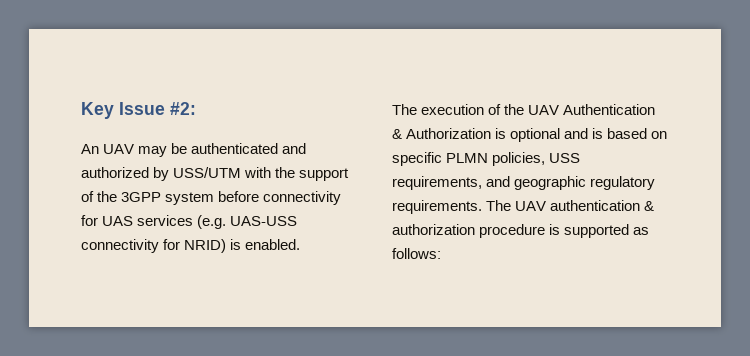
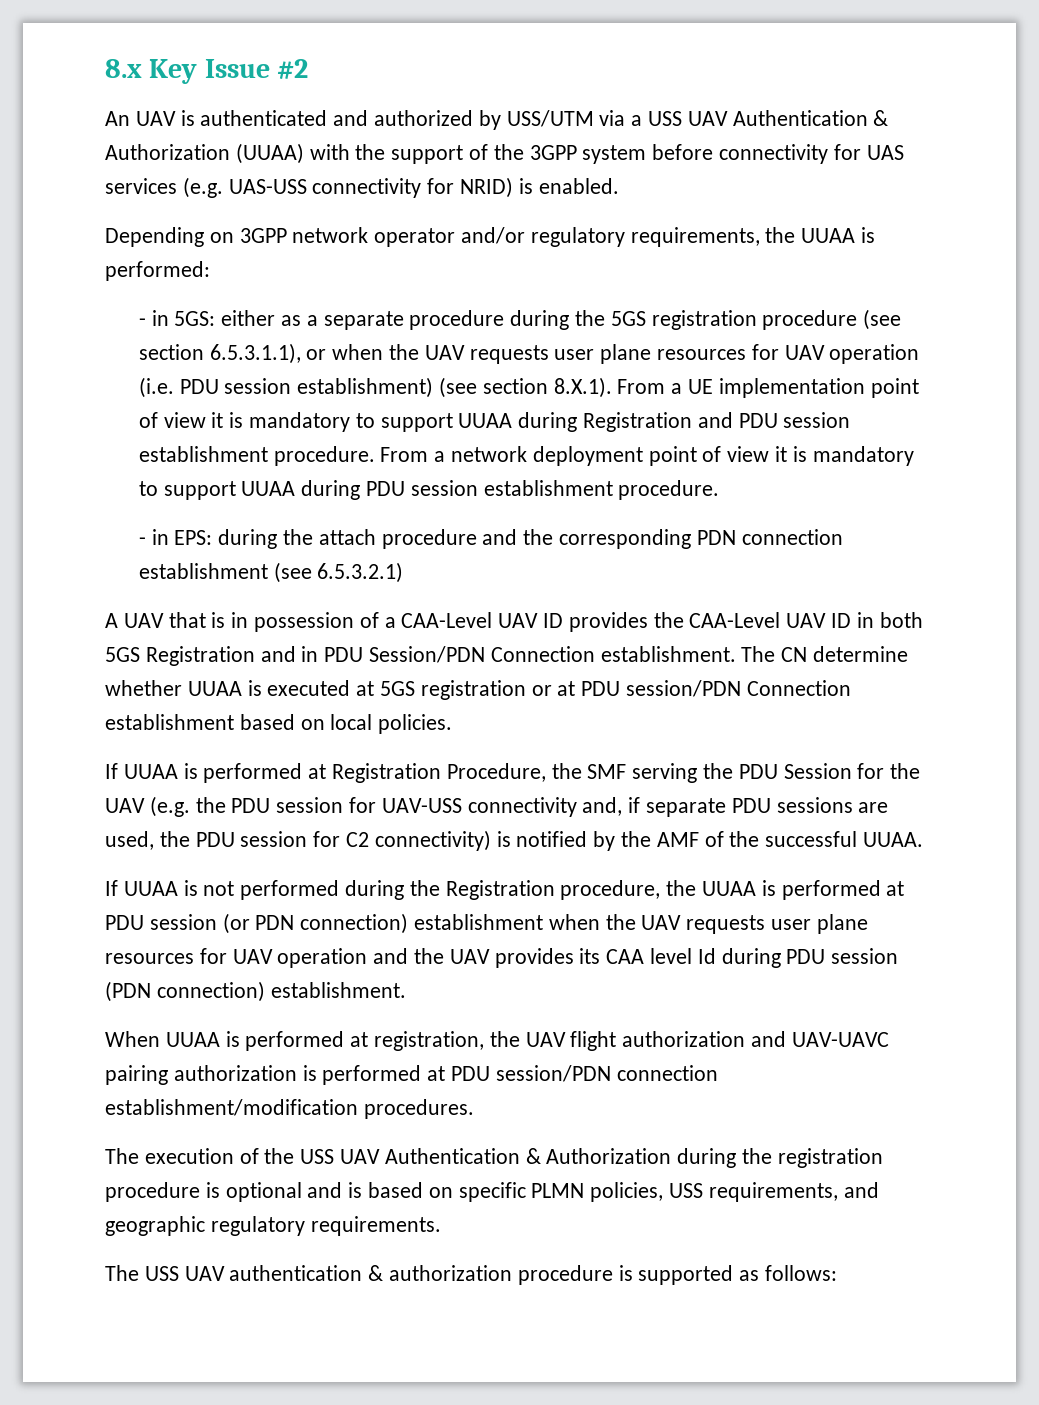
(81, 110) none -> [105,59,142,78] 8.x
[170,102,196,115] #2: -> [277,59,309,79] #2
[138,143,188,157] may be -> [180,110,195,126] is
(242, 172) none -> [599,110,889,126] [105,143,304,164] via a USS UAV Authentication & Authorization (UUAA)
(301, 244) none -> [105,227,876,247] [105,261,210,281] [138,309,902,330] [138,343,920,364] [138,377,919,398] [138,412,851,432] [138,446,914,466] [138,480,720,500] [138,529,843,549] [138,562,404,583] [105,612,923,632] [105,646,909,666] [105,680,851,700] [105,714,453,734] [105,763,921,783] [105,796,889,817] [105,830,924,851] [105,880,905,900] [105,913,868,934] [105,948,899,968] [105,981,406,1002] [105,1031,889,1051] [105,1065,718,1085] [105,1099,474,1119] // Depending on 3GPP network operator and/or regulatory requirements, the UUAA is performed: // - in 5GS: either as a separate procedure during the 5GS registration procedure (see section 6.5.3.1.1), or when the UAV requests user plane resources for UAV operation (i.e. PDU session establishment) (see section 8.X.1). From a UE implementation point of view it is mandatory to support UUAA during Registration and PDU session establishment procedure. From a network deployment point of view it is mandatory to support UUAA during PDU session establishment procedure. // - in EPS: during the attach procedure and the corresponding PDN connection establishment (see 6.5.3.2.1) // A UAV that is in possession of a CAA-Level UAV ID provides the CAA-Level UAV ID in both 5GS Registration and in PDU Session/PDN Connection establishment. The CN determine whether UUAA is executed at 5GS registration or at PDU session/PDN Connection establishment based on local policies. // If UUAA is performed at Registration Procedure, the SMF serving the PDU Session for the UAV (e.g. the PDU session for UAV-USS connectivity and, if separate PDU sessions are used, the PDU session for C2 connectivity) is notified by the AMF of the successful UUAA. // If UUAA is not performed during the Registration procedure, the UUAA is performed at PDU session (or PDN connection) establishment when the UAV requests user plane resources for UAV operation and the UAV provides its CAA level Id during PDU session (PDN connection) establishment. // When UUAA is performed at registration, the UAV flight authorization and UAV-UAVC pairing authorization is performed at PDU session/PDN connection establishment/modification procedures.
[528,104,656,115] [392,128,492,139] UAV Authentication & Authorization -> [300,1148,883,1168] [105,1182,200,1202] USS UAV Authentication & Authorization during the registration procedure
[486,200,512,211] The -> [105,1265,179,1281] // The USS

